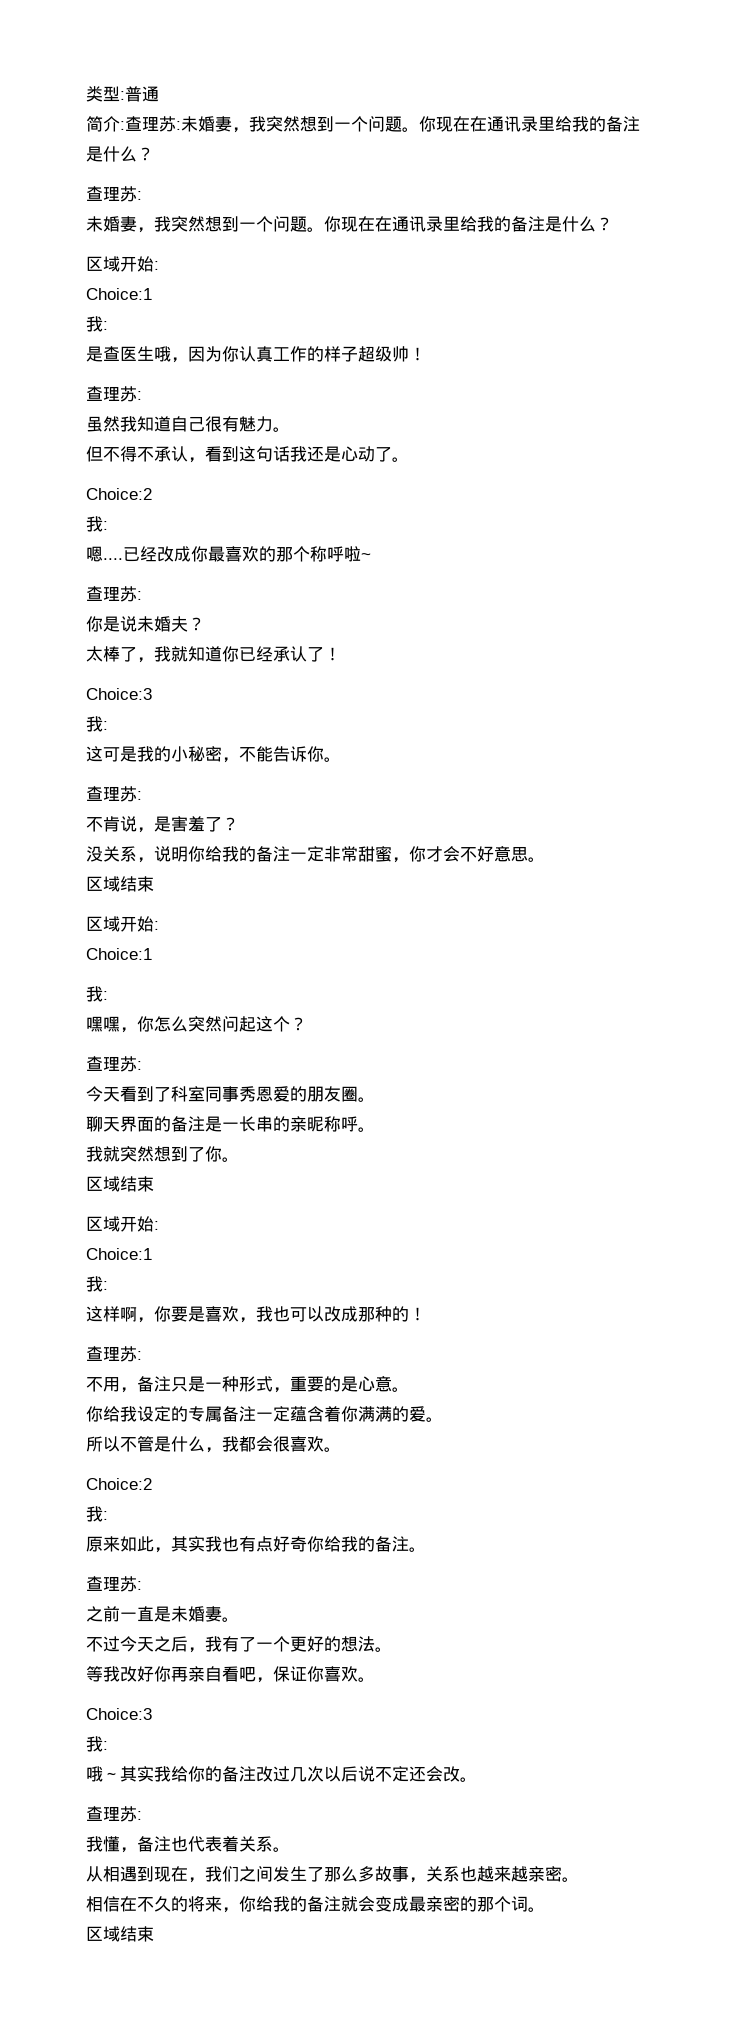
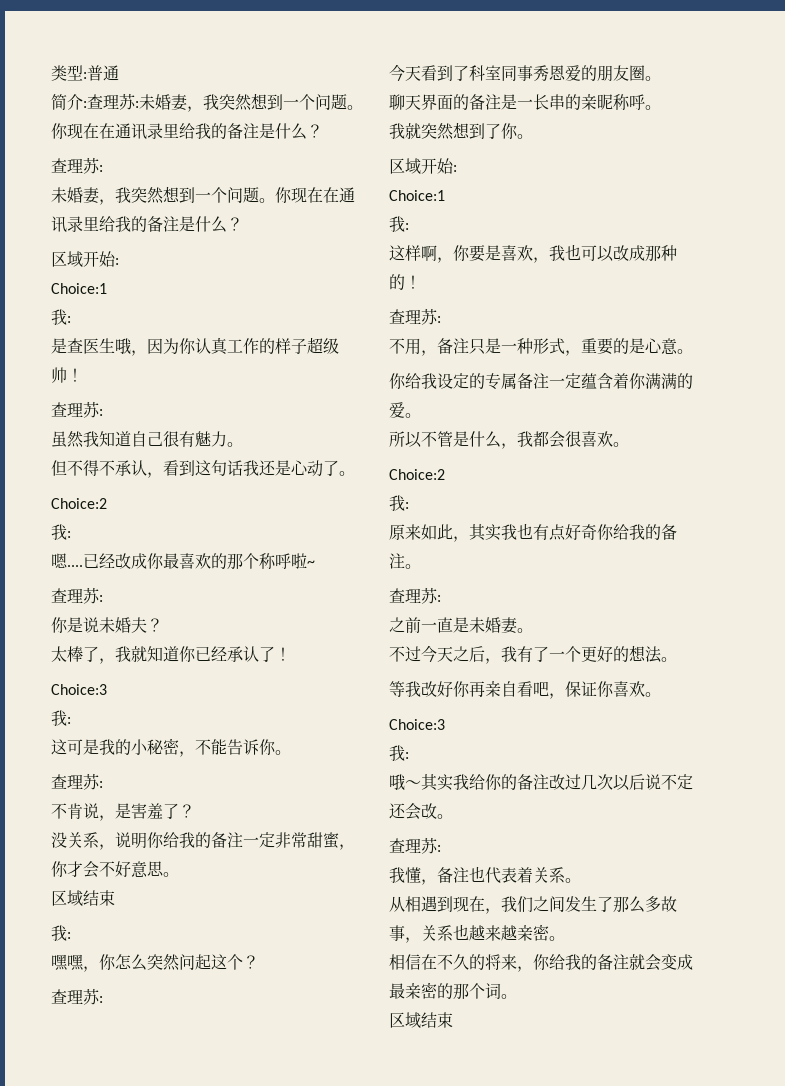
[86,916,159,932] [86,948,152,960] // 区域开始: // Choice:1 -> (115, 898) none
[86,1176,154,1192] // 区域结束 -> (533, 136) none

